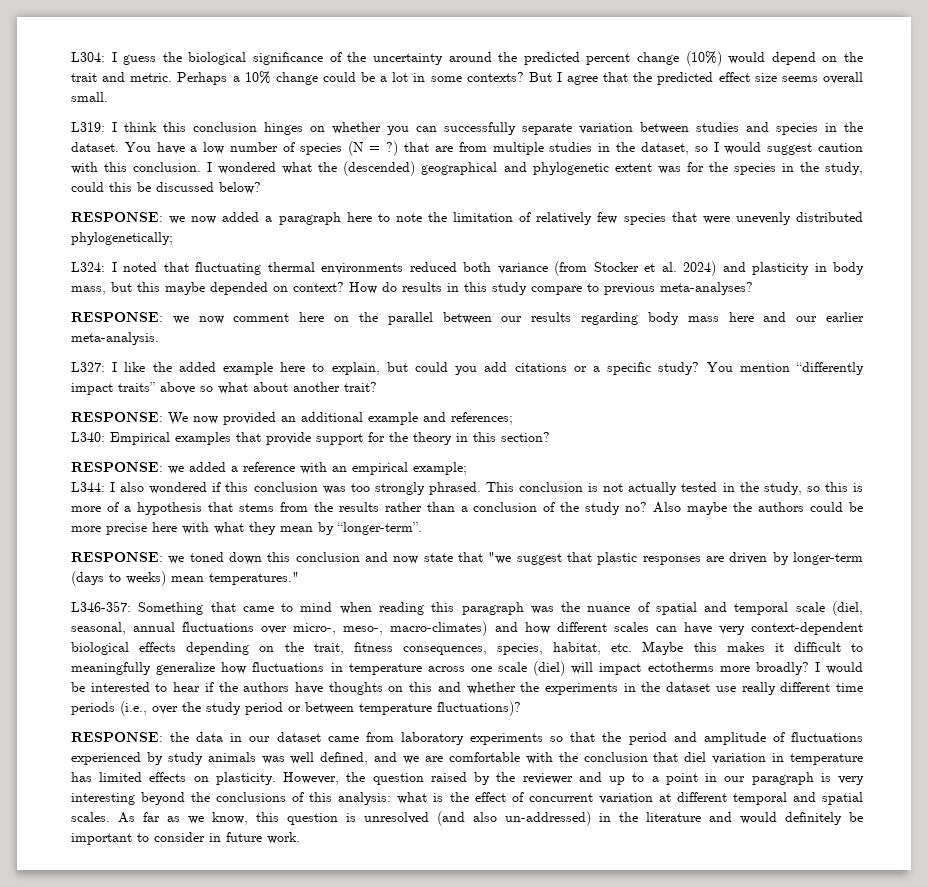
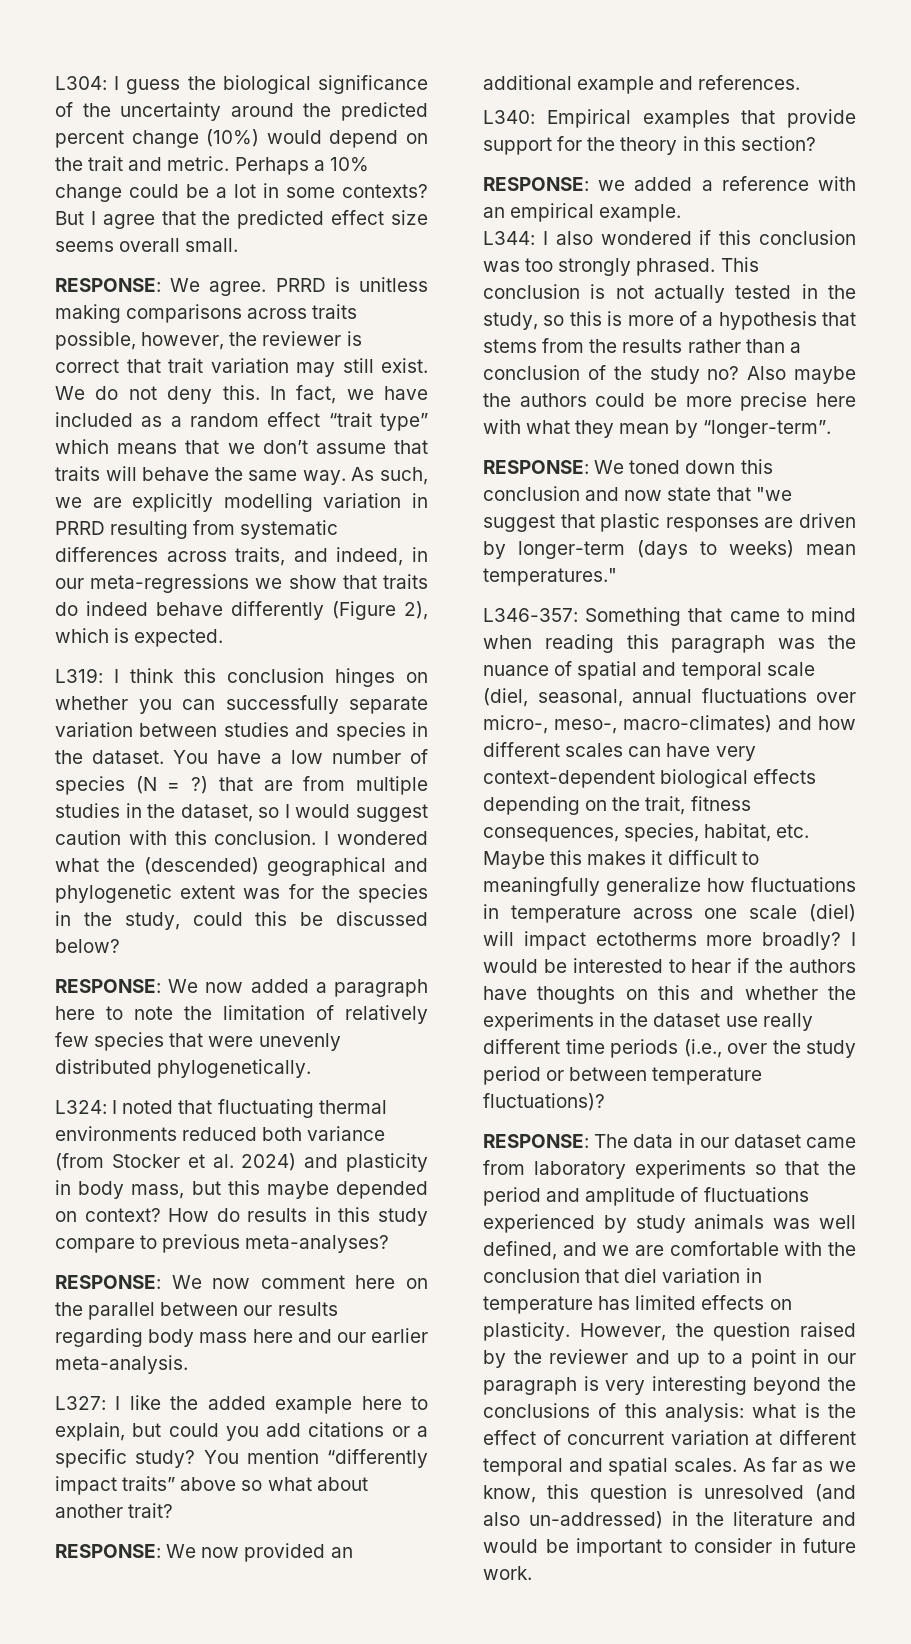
(108, 97) none -> [55,277,428,296] [55,304,358,323] [55,331,362,350] [55,358,428,377] [55,385,428,404] [55,412,428,431] [55,439,429,454] [55,466,428,485] [55,493,429,512] [55,520,339,539] [55,547,429,566] [55,574,428,593] [55,601,428,620] [55,628,224,647] // RESPONSE: We agree. PRRD is unitless making comparisons across traits possible, however, the reviewer is correct that trait variation may still exist. We do not deny this. In fact, we have included as a random effect “trait type” which means that we don’t assume that traits will behave the same way. As such, we are explicitly modelling variation in PRRD resulting from systematic differences across traits, and indeed, in our meta-regressions we show that traits do indeed behave differently (Figure 2), which is expected.
[169,216,186,224] we -> [168,979,199,993] We
[71,232,173,245] phylogenetically; -> [157,1059,312,1078] phylogenetically.
[172,316,189,324] we -> [171,1275,202,1289] We
[451,412,513,425] references; -> [698,75,801,90] references.
[413,462,467,475] example; -> [599,204,682,222] example.
[168,556,185,564] we -> [594,460,625,474] We
[170,732,190,742] the -> [594,1134,629,1148] The
[785,812,842,825] definitely -> (538, 1546) none

